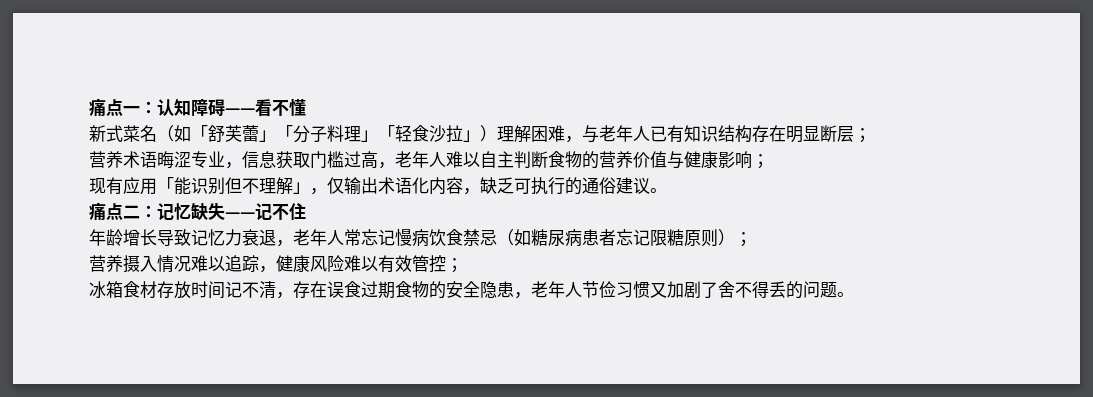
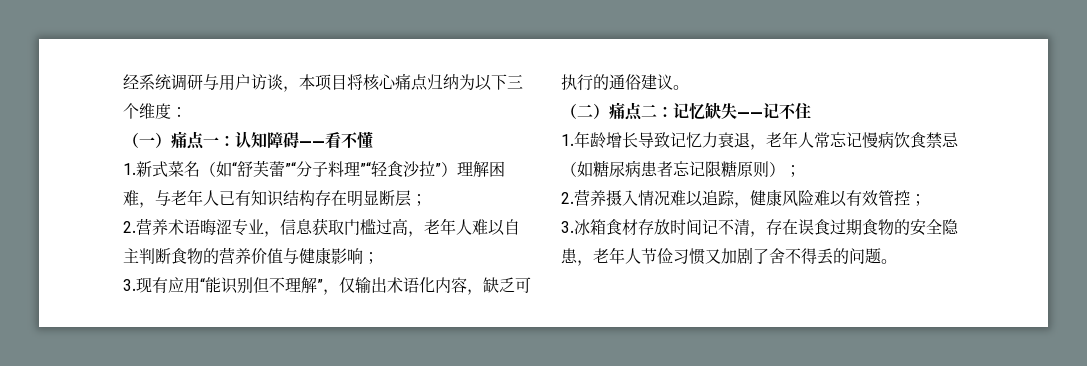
(89, 107) none -> [123,73,523,92] [123,103,187,119] [123,132,171,148] 经系统调研与用户访谈，本项目将核心痛点归纳为以下三个维度： // （一）
(306, 107) none -> [123,163,136,175] 1.
[191,125,293,142] 「舒芙蕾」「 -> [232,160,296,177] “舒芙蕾”“
[361,125,395,142] 」「 -> [360,162,371,175] ”“
[463,130,480,142] 」 -> [435,163,441,175] ”
(871, 135) none -> [123,221,136,233] 2.
(769, 161) none -> [123,279,136,291] 3.
[157,177,174,192] 「 -> [200,278,205,291] “
[293,182,310,194] 」 -> [317,279,323,291] ”
(667, 190) none -> [561,103,609,119] （二）
(306, 211) none -> [561,134,574,146] 1.
(752, 239) none -> [561,192,574,204] 2.
(463, 265) none -> [561,221,574,233] 3.

